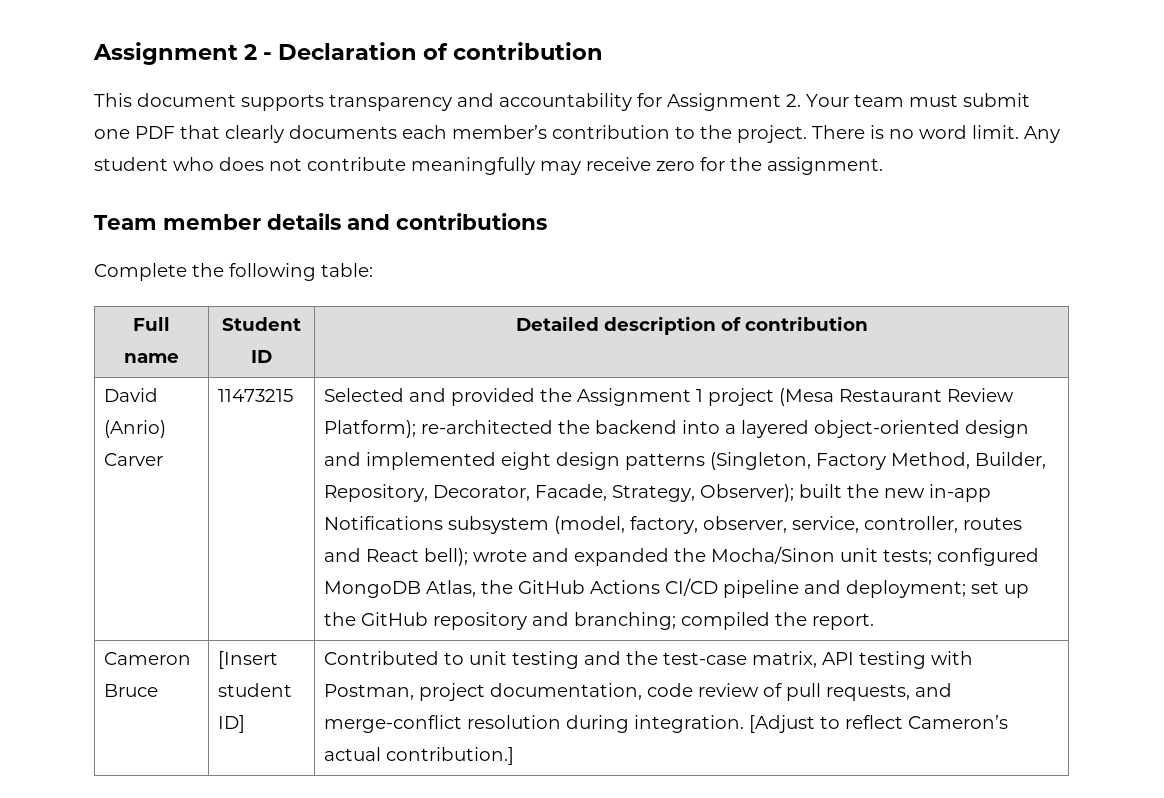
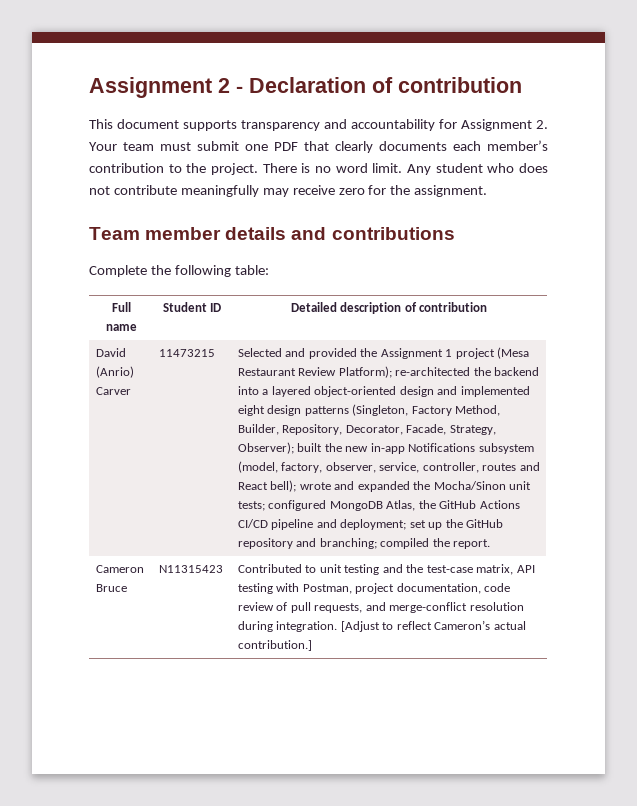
[217,651,278,669] [217,683,292,697] [217,715,245,733] [Insert student ID] -> [158,565,223,573] N11315423

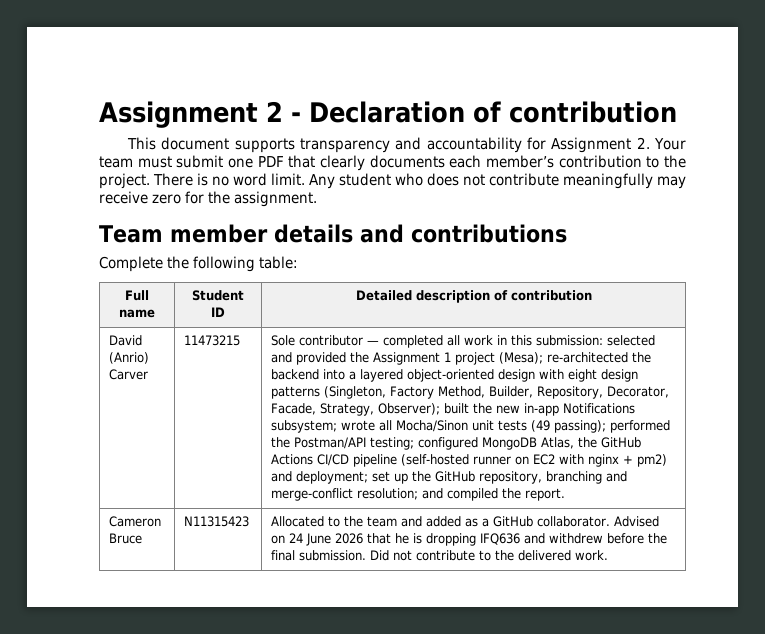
[237,348,282,357] Selected -> [271,335,656,348] Sole contributor — completed all work in this submission: selected
[497,347,530,359] [237,366,392,378] (Mesa Restaurant Review Platform); -> [499,352,544,364] (Mesa);
[437,386,530,397] and implemented -> [539,369,565,379] with
[478,443,534,454] [237,461,540,473] [237,480,532,492] [237,501,265,511] subsystem (model, factory, observer, service, controller, routes and React bell); wrote and expanded the Mocha/Sinon unit tests; -> [271,420,671,433] [271,437,415,450] subsystem; wrote all Mocha/Sinon unit tests (49 passing); performed the Postman/API testing;
(314, 524) none -> [401,454,668,467] (self-hosted runner on EC2 with nginx + pm2)
[237,538,377,549] repository and branching; -> [479,471,628,484] [271,488,444,501] repository, branching and merge-conflict resolution; and
[237,564,535,575] [237,583,511,594] [237,602,524,613] [237,620,526,632] [237,640,312,651] Contributed to unit testing and the test-case matrix, API testing with Postman, project documentation, code review of pull requests, and merge-conflict resolution during integration. [Adjust to reflect Cameron’s actual contribution.] -> [271,516,660,527] [271,533,668,546] [271,550,609,561] Allocated to the team and added as a GitHub collaborator. Advised on 24 June 2026 that he is dropping IFQ636 and withdrew before the final submission. Did not contribute to the delivered work.

